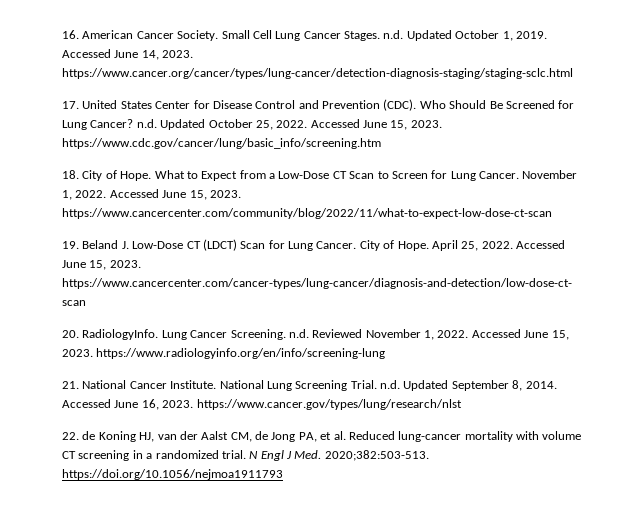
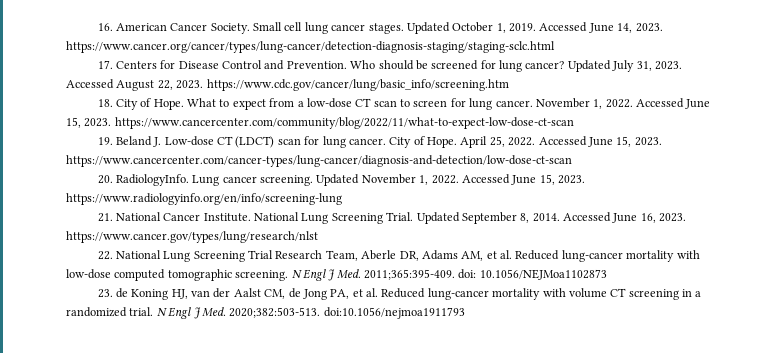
[252,30,404,41] Cell Lung Cancer Stages. n.d. -> [284,22,404,34] cell lung cancer stages.
[82,100,191,109] United States Center -> [115,61,157,69] Centers
[322,99,575,111] [62,119,408,130] Prevention (CDC). Who Should Be Screened for Lung Cancer? n.d. Updated October 25, 2022. Accessed June 15, -> [286,60,682,72] [66,79,173,91] Prevention. Who should be screened for lung cancer? Updated July 31, 2023. Accessed August 22,
[201,171,238,181] Expect -> [232,99,266,110] expect
[278,170,519,181] Low-Dose CT Scan to Screen for Lung Cancer. -> [306,98,533,110] low-dose CT scan to screen for lung cancer.
[132,241,184,249] Low-Dose -> [164,136,214,146] Low-dose
[240,240,357,251] Scan for Lung Cancer. -> [277,136,386,148] scan for lung cancer.
[190,329,363,340] Cancer Screening. n.d. Reviewed -> [222,174,360,186] cancer screening. Updated
[380,380,400,389] n.d. -> (414, 216) none
(79, 436) none -> [115,250,700,262] [66,269,607,281] [97,289,113,298] National Lung Screening Trial Research Team, Aberle DR, Adams AM, et al. Reduced lung-cancer mortality with low-dose computed tomographic screening. N Engl J Med. 2011;365:395-409. doi: 10.1056/NEJMoa1102873 // 23.
[62,469,283,480] https://doi.org/10.1056/nejmoa1911793 -> [323,307,465,319] doi:10.1056/nejmoa1911793

